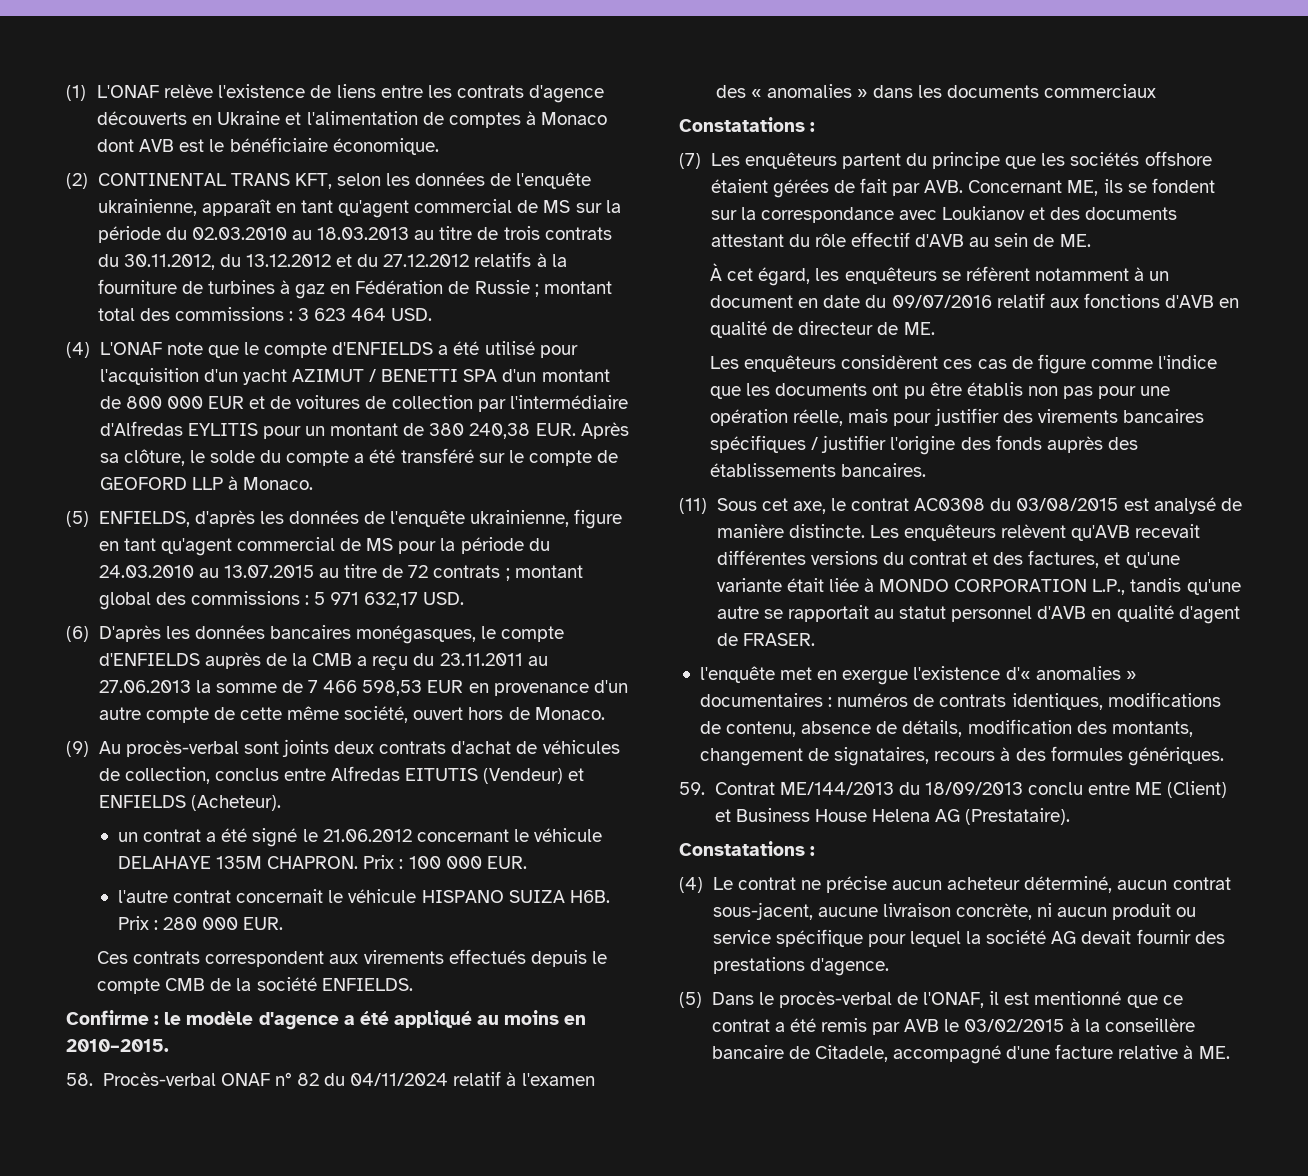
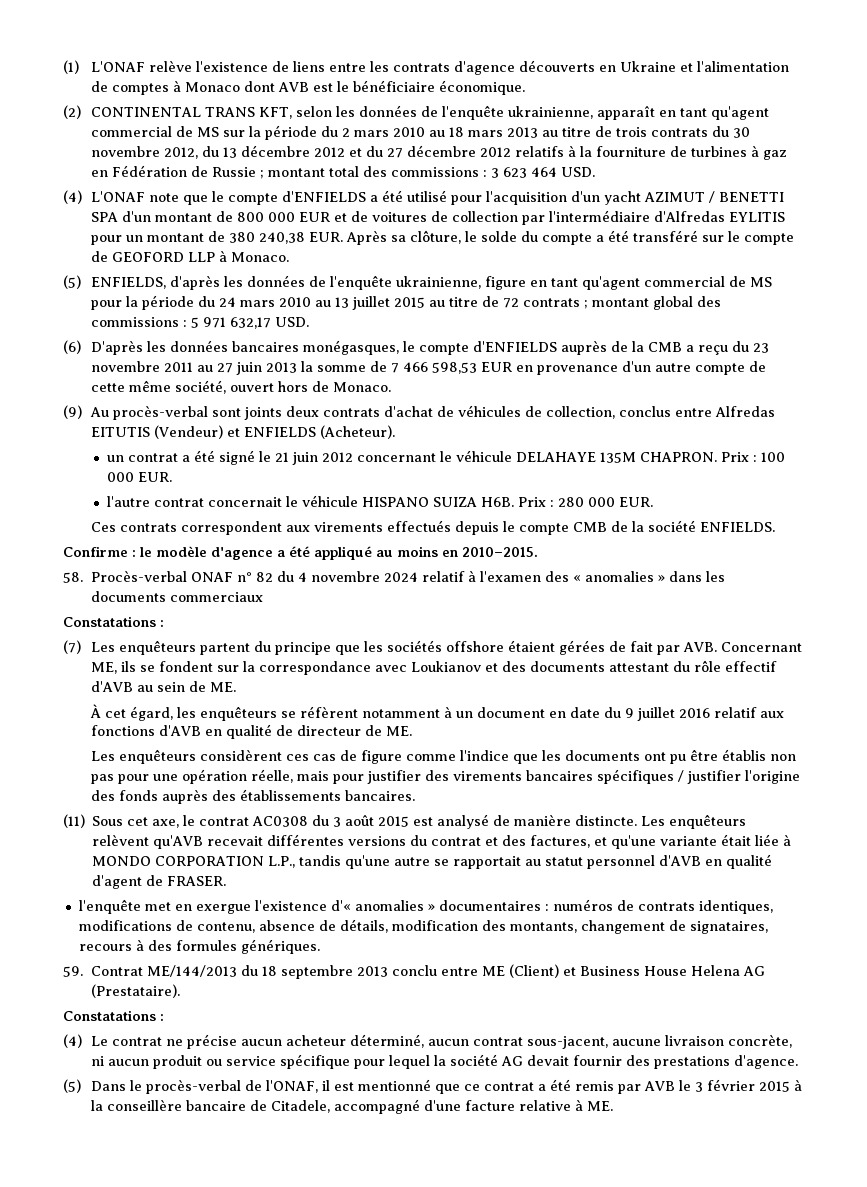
[191,227,410,240] 02.03.2010 au 18.03.2013 -> [342,127,539,138] 2 mars 2010 au 18 mars 2013
[123,254,470,270] 30.11.2012, du 13.12.2012 et du 27.12.2012 -> [733,127,751,138] [91,145,512,159] 30 novembre 2012, du 13 décembre 2012 et du 27 décembre 2012
[98,565,314,578] 24.03.2010 au 13.07.2015 -> [219,296,426,310] 24 mars 2010 au 13 juillet 2015
[439,653,548,666] [98,680,191,693] 23.11.2011 au 27.06.2013 -> [753,343,770,353] [91,361,298,375] 23 novembre 2011 au 27 juin 2013
[322,829,412,842] 21.06.2012 -> [275,452,354,465] 21 juin 2012
[350,1073,449,1086] 04/11/2024 -> [298,571,419,582] 4 novembre 2024
[891,295,992,308] 09/07/2016 -> [625,707,711,721] 9 juillet 2016
[1016,498,1119,511] 03/08/2015 -> [333,815,410,827] 3 août 2015
[924,782,1023,795] 18/09/2013 -> [262,965,389,979] 18 septembre 2013
[964,1019,1065,1032] 03/02/2015 -> [695,1079,791,1092] 3 février 2015

